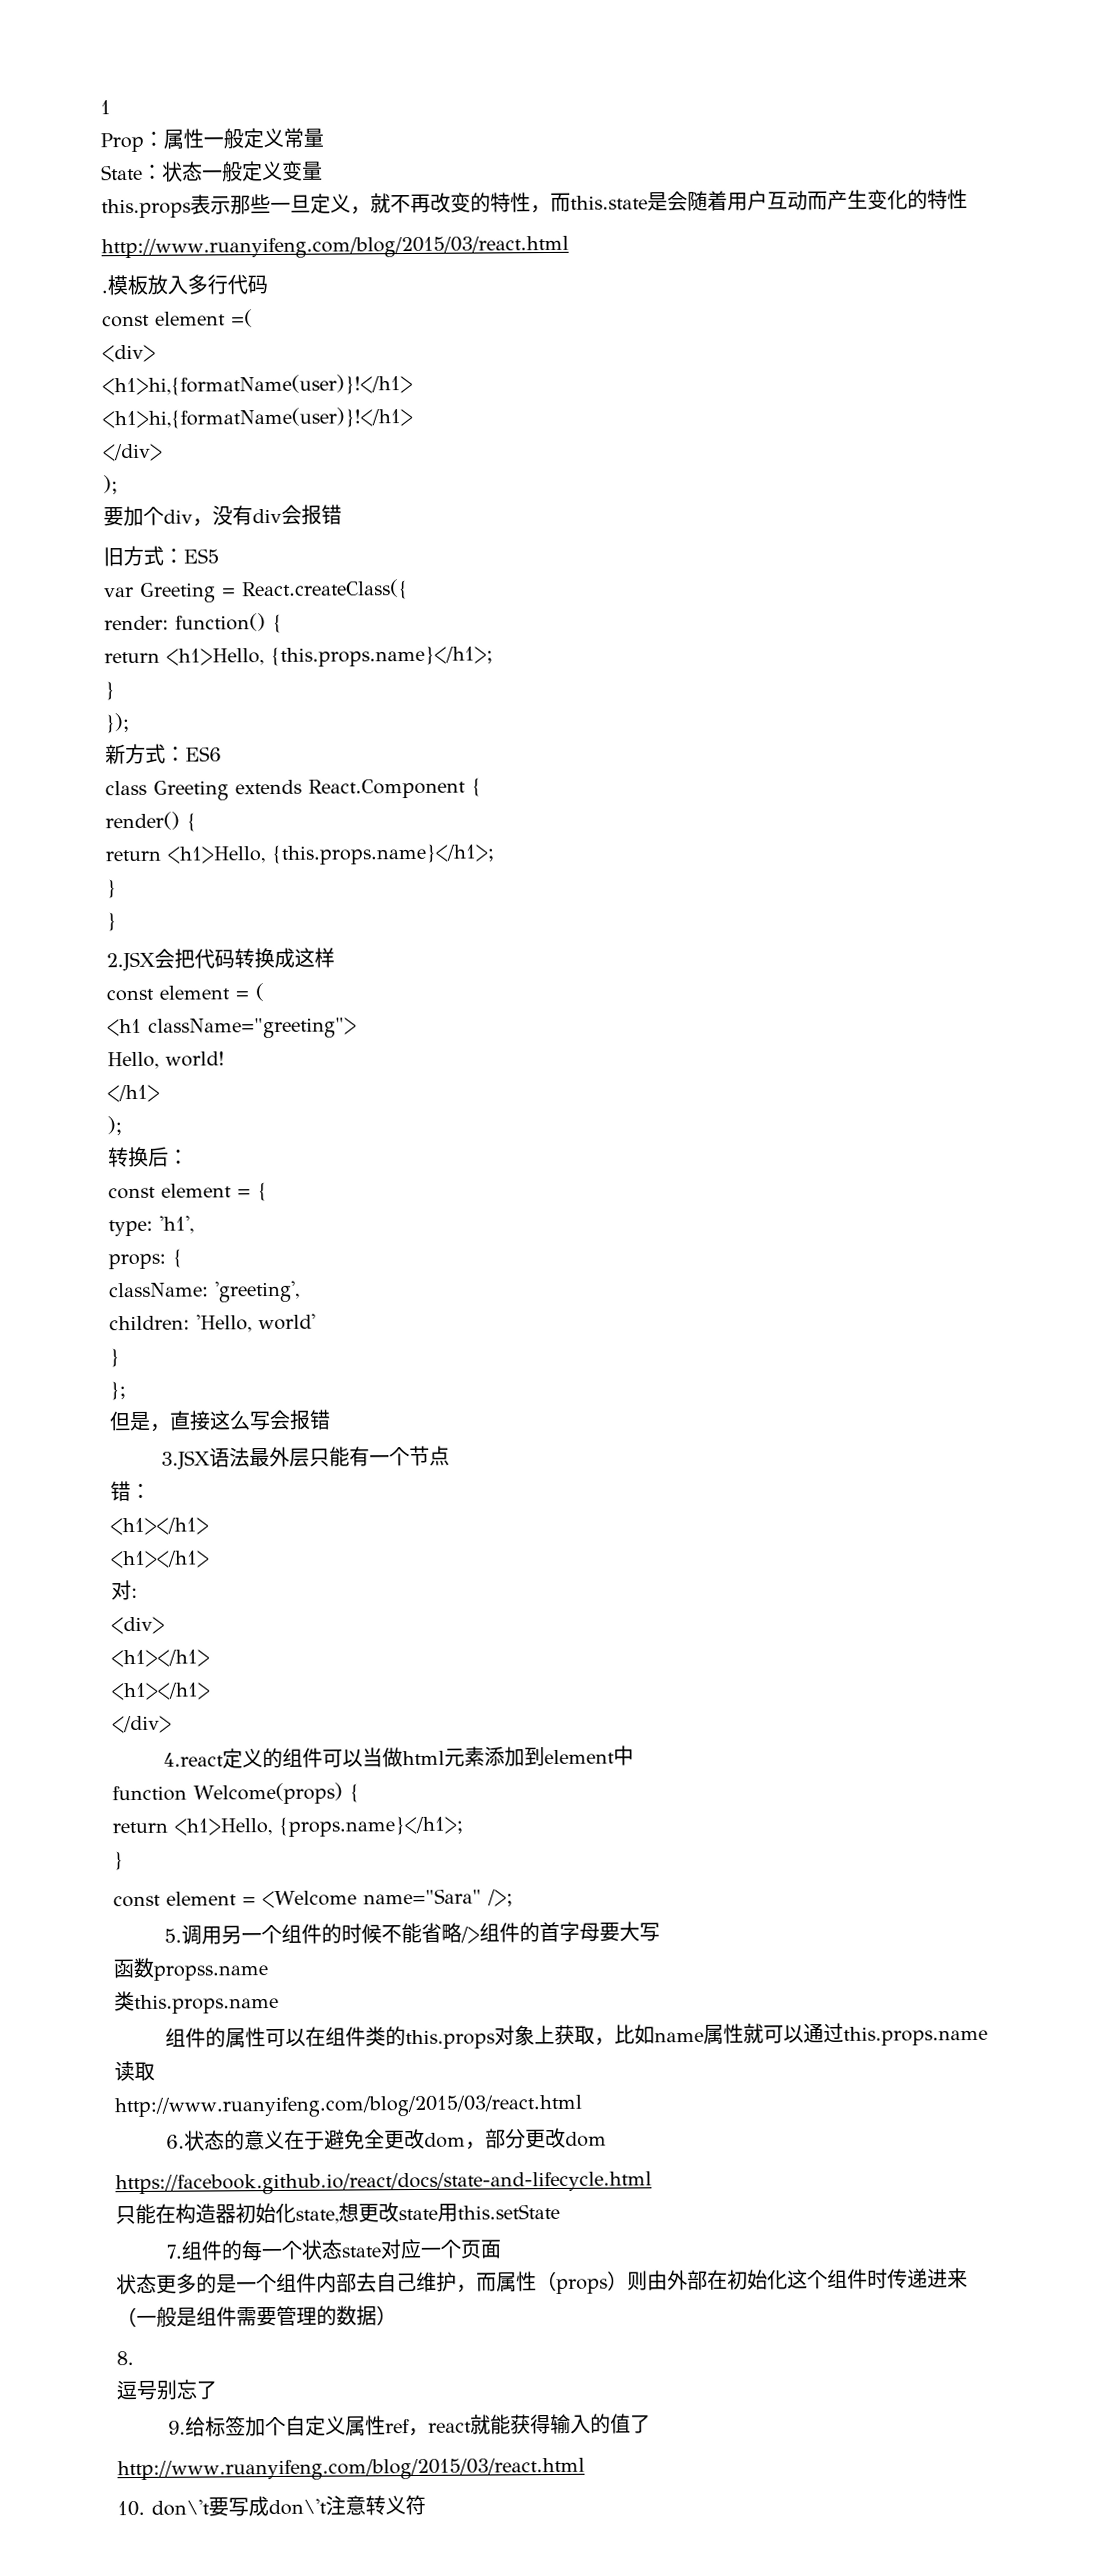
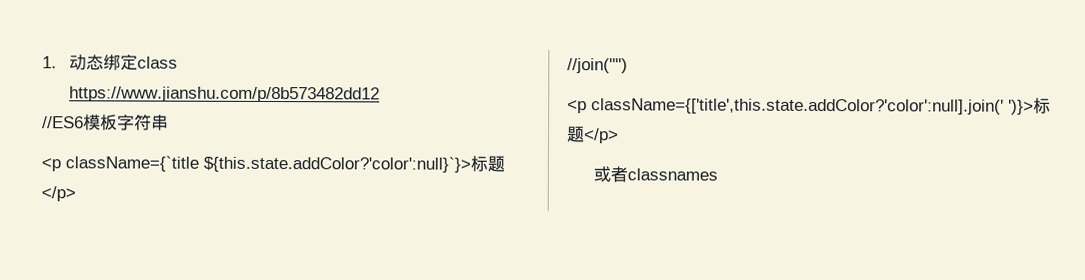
[100,100,111,115] [100,127,324,153] [101,160,323,182] [101,188,968,219] [101,235,569,260] [101,274,268,296] [102,309,253,328] [102,344,156,363] [102,373,413,397] [102,406,413,430] [103,443,163,462] [103,475,118,495] [103,504,342,527] [103,545,219,567] [104,579,409,603] [104,613,283,633] [104,645,493,667] [104,681,115,701] [104,713,130,734] [105,743,222,765] [105,777,482,801] [105,811,197,832] [105,843,495,865] [106,879,117,899] [106,912,117,932] [106,947,335,972] [106,983,264,1002] [107,1017,357,1039] [107,1051,225,1070] [107,1084,160,1103] [107,1116,122,1136] [108,1146,189,1168] [108,1182,268,1202] [108,1215,194,1237] [108,1248,183,1270] [109,1280,300,1303] [109,1313,316,1333] [109,1348,120,1368] [109,1381,126,1401] [109,1409,331,1432] [160,1445,450,1470] [110,1481,151,1502] [110,1517,209,1536] [110,1550,210,1569] [111,1580,138,1601] [111,1616,165,1635] [111,1649,210,1668] [111,1682,210,1701] [112,1715,172,1734] [162,1745,634,1769] [112,1782,360,1805] [112,1815,463,1837] [113,1851,124,1871] [113,1888,513,1909] [163,1921,660,1945] [113,1957,268,1981] [114,1991,279,2015] [164,2022,988,2050] [114,2061,155,2082] [114,2094,582,2119] [165,2127,607,2151] [115,2171,652,2196] [115,2202,560,2225] [165,2238,501,2262] [116,2268,968,2295] [116,2305,397,2328] [116,2351,134,2366] [116,2379,217,2401] [167,2413,651,2437] [117,2457,585,2482] [117,2494,426,2517] 1 // Prop：属性一般定义常量 // State：状态一般定义变量 // this.props表示那些一旦定义，就不再改变的特性，而this.state是会随着用户互动而产生变化的特性 // http://www.ruanyifeng.com/blog/2015/03/react.html // .模板放入多行代码 // const element =( // <div> // <h1>hi,{formatName(user)}!</h1> // <h1>hi,{formatName(user)}!</h1> // </div> // ); // 要加个div，没有div会报错 // 旧方式：ES5 // var Greeting = React.createClass({ // render: function() { // return <h1>Hello, {this.props.name}</h1>; // } // }); // 新方式：ES6 // class Greeting extends React.Component { // render() { // return <h1>Hello, {this.props.name}</h1>; // } // } // 2.JSX会把代码转换成这样 // const element = ( // <h1 className="greeting"> // Hello, world! // </h1> // ); // 转换后： // const element = { // type: 'h1', // props: { // className: 'greeting', // children: 'Hello, world' // } // }; // 但是，直接这么写会报错 // 3.JSX语法最外层只能有一个节点 // 错： // <h1></h1> // <h1></h1> // 对: // <div> // <h1></h1> // <h1></h1> // </div> // 4.react定义的组件可以当做html元素添加到element中 // function Welcome(props) { // return <h1>Hello, {props.name}</h1>; // } // const element = <Welcome name="Sara" />; // 5.调用另一个组件的时候不能省略/>组件的首字母要大写 // 函数propss.name // 类this.props.name // 组件的属性可以在组件类的this.props对象上获取，比如name属性就可以通过this.props.name读取 // http://www.ruanyifeng.com/blog/2015/03/react.html // 6.状态的意义在于避免全更改dom，部分更改dom // https://facebook.github.io/react/docs/state-and-lifecycle.html // 只能在构造器初始化state,想更改state用this.setState // 7.组件的每一个状态state对应一个页面 // 状态更多的是一个组件内部去自己维护，而属性（props）则由外部在初始化这个组件时传递进来（一般是组件需要管理的数据） // 8. // 逗号别忘了 // 9.给标签加个自定义属性ref，react就能获得输入的值了 // http://www.ruanyifeng.com/blog/2015/03/react.html // 10. don\'t要写成don\'t注意转义符 -> [42,54,179,71] [69,86,381,103] [42,114,169,131] [41,155,505,173] [41,186,76,202] [567,58,628,74] [567,97,1051,115] [566,126,619,144] [593,166,719,183] 1.动态绑定class // https://www.jianshu.com/p/8b573482dd12 // //ES6模板字符串 // <p className={`title ${this.state.addColor?'color':null}`}>标题</p> // //join("") // <p className={['title',this.state.addColor?'color':null].join(' ')}>标题</p> // 或者classnames

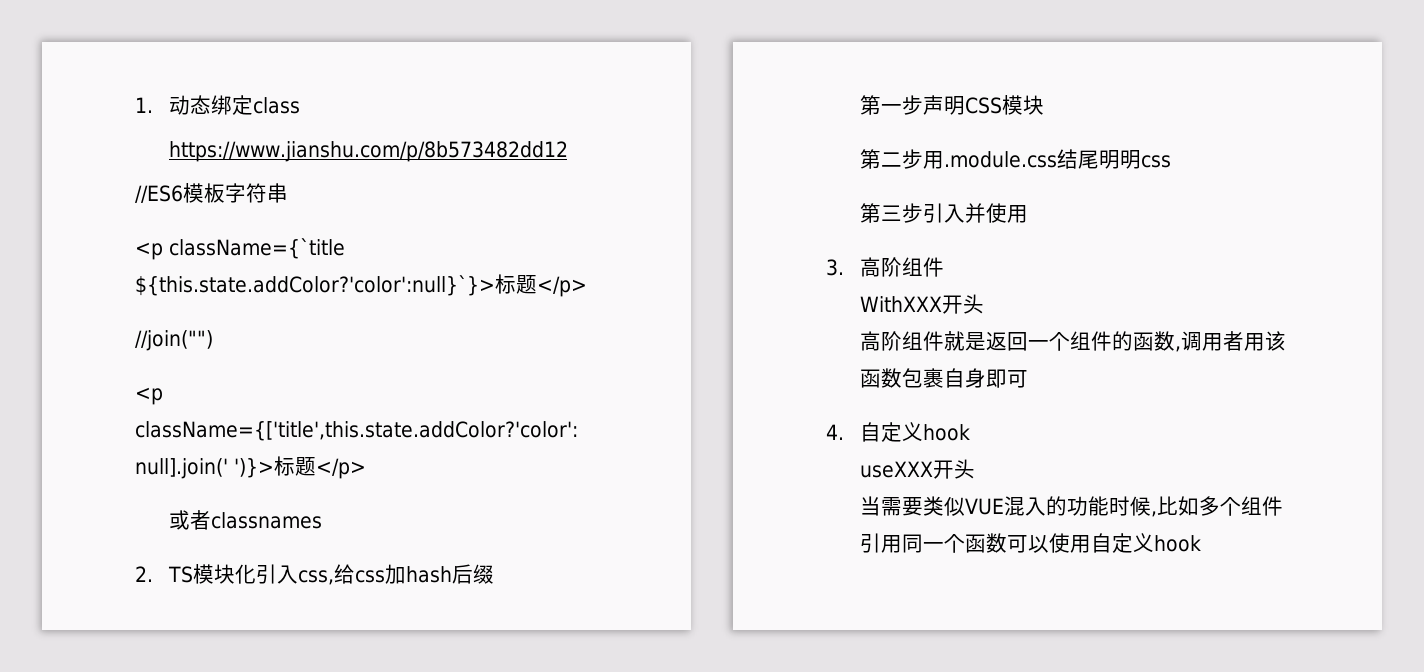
(719, 174) none -> [135,564,494,585] [859,95,1044,115] [859,149,1171,169] [859,203,1028,223] [826,257,944,277] [859,294,984,314] [859,331,1286,352] [859,368,1028,388] [826,422,970,442] [859,459,975,479] [859,496,1283,517] [859,533,1201,553] // 2. TS模块化引入css,给css加hash后缀 // 第一步声明CSS模块 // 第二步用.module.css结尾明明css // 第三步引入并使用 // 3.高阶组件 // WithXXX开头 // 高阶组件就是返回一个组件的函数,调用者用该函数包裹自身即可 // 4.自定义hook // useXXX开头 // 当需要类似VUE混入的功能时候,比如多个组件引用同一个函数可以使用自定义hook

